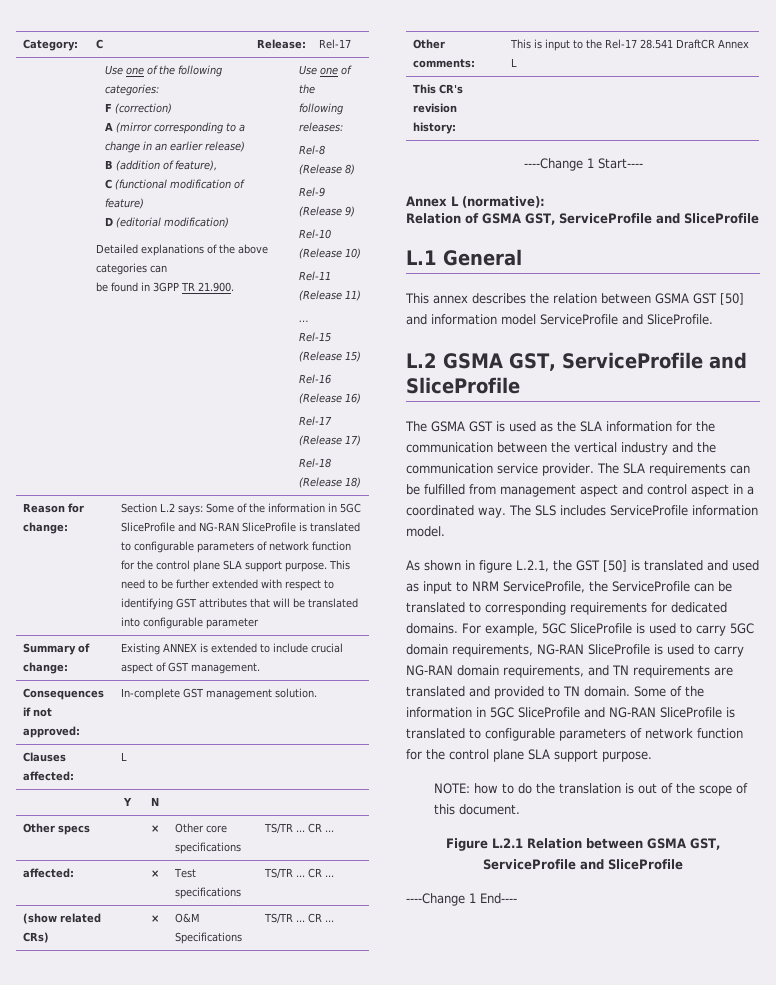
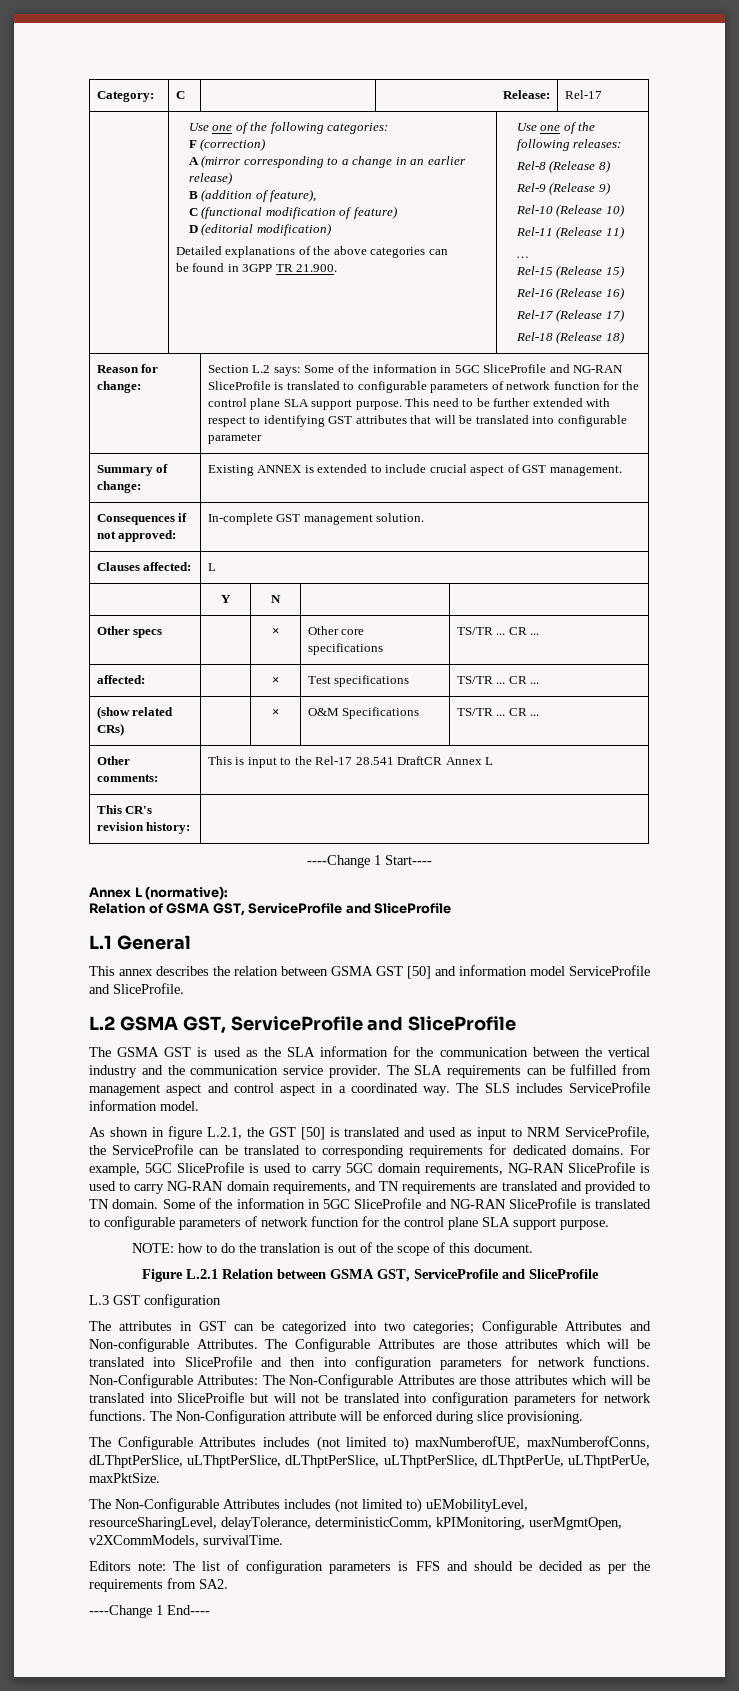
(683, 864) none -> [89,1294,221,1308] [89,1320,651,1334] [89,1338,650,1352] [89,1356,650,1370] [89,1374,650,1388] [89,1392,651,1406] [89,1410,583,1424] [89,1436,650,1451] [89,1455,650,1468] [89,1473,160,1483] [89,1498,528,1513] [89,1517,622,1530] [89,1535,283,1547] [89,1560,650,1574] [89,1578,228,1592] // L.3 GST configuration // The attributes in GST can be categorized into two categories; Configurable Attributes and Non-configurable Attributes. The Configurable Attributes are those attributes which will be translated into SliceProfile and then into configuration parameters for network functions. Non-Configurable Attributes: The Non-Configurable Attributes are those attributes which will be translated into SliceProifle but will not be translated into configuration parameters for network functions. The Non-Configuration attribute will be enforced during slice provisioning. // The Configurable Attributes includes (not limited to) maxNumberofUE, maxNumberofConns, dLThptPerSlice, uLThptPerSlice, dLThptPerSlice, uLThptPerSlice, dLThptPerUe, uLThptPerUe, maxPktSize. // The Non-Configurable Attributes includes (not limited to) uEMobilityLevel, resourceSharingLevel, delayTolerance, deterministicComm, kPIMonitoring, userMgmtOpen, v2XCommModels, survivalTime. // Editors note: The list of configuration parameters is FFS and should be decided as per the requirements from SA2.

